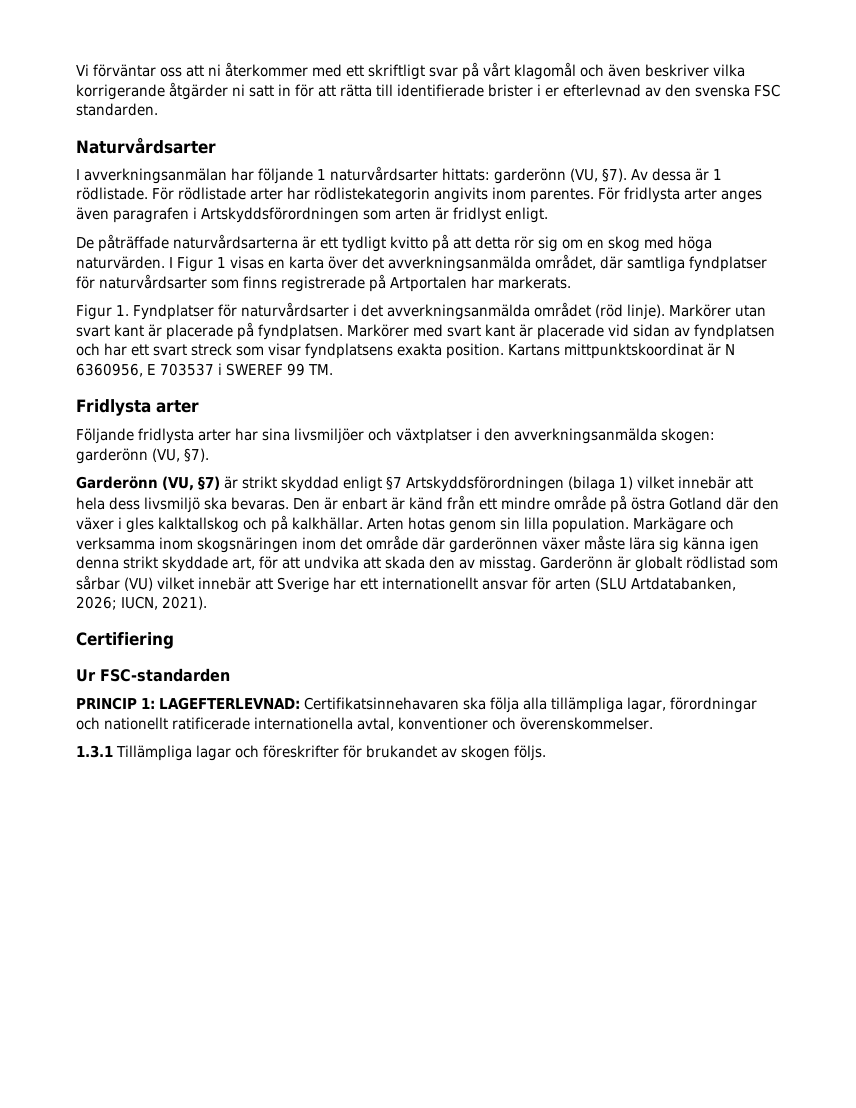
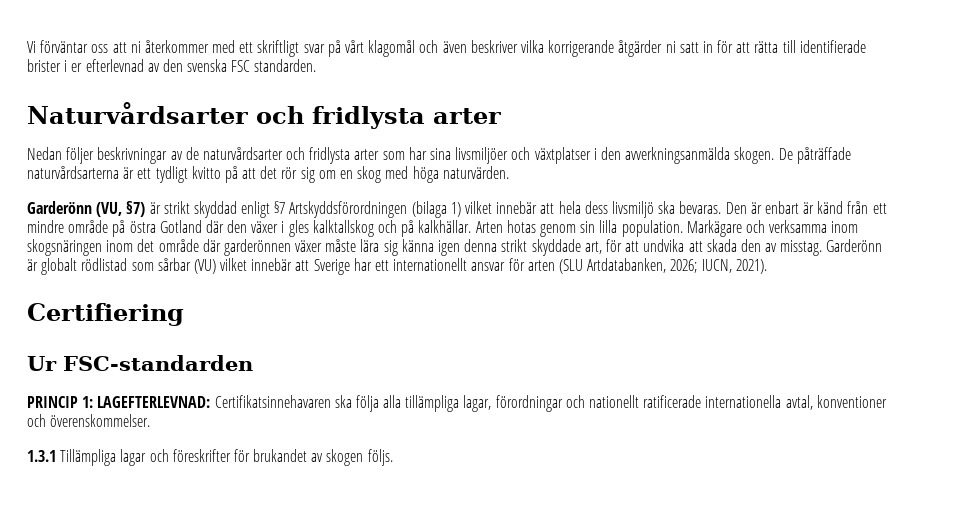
[76,166,722,184] [76,187,762,203] [76,207,548,223] // I avverkningsanmälan har följande 1 naturvårdsarter hittats: garderönn (VU, §7). Av dessa är 1 rödlistade. För rödlistade arter har rödlistekategorin angivits inom parentes. För fridlysta arter anges även paragrafen i Artskyddsförordningen som arten är fridlyst enligt. // -> [256,106,501,129] [27,147,775,164] och fridlysta arter // Nedan följer beskrivningar av de naturvårdsarter och fridlysta arter som har sina livsmiljöer och växtplatser i den avverkningsanmälda skogen.
[475,236,510,249] detta -> [260,166,278,179] det
[169,254,767,272] [76,274,571,292] [76,302,766,320] [76,322,775,340] [76,343,735,359] [76,363,333,377] [76,399,199,416] [76,428,715,444] [76,448,209,464] I Figur 1 visas en karta över det avverkningsanmälda området, där samtliga fyndplatser för naturvårdsarter som finns registrerade på Artportalen har markerats. // Figur 1. Fyndplatser för naturvårdsarter i det avverkningsanmälda området (röd linje). Markörer utan svart kant är placerade på fyndplatsen. Markörer med svart kant är placerade vid sidan av fyndplatsen och har ett svart streck som visar fyndplatsens exakta position. Kartans mittpunktskoordinat är N 6360956, E 703537 i SWEREF 99 TM. // Fridlysta arter // Följande fridlysta arter har sina livsmiljöer och växtplatser i den avverkningsanmälda skogen: garderönn (VU, §7). -> (509, 172) none

